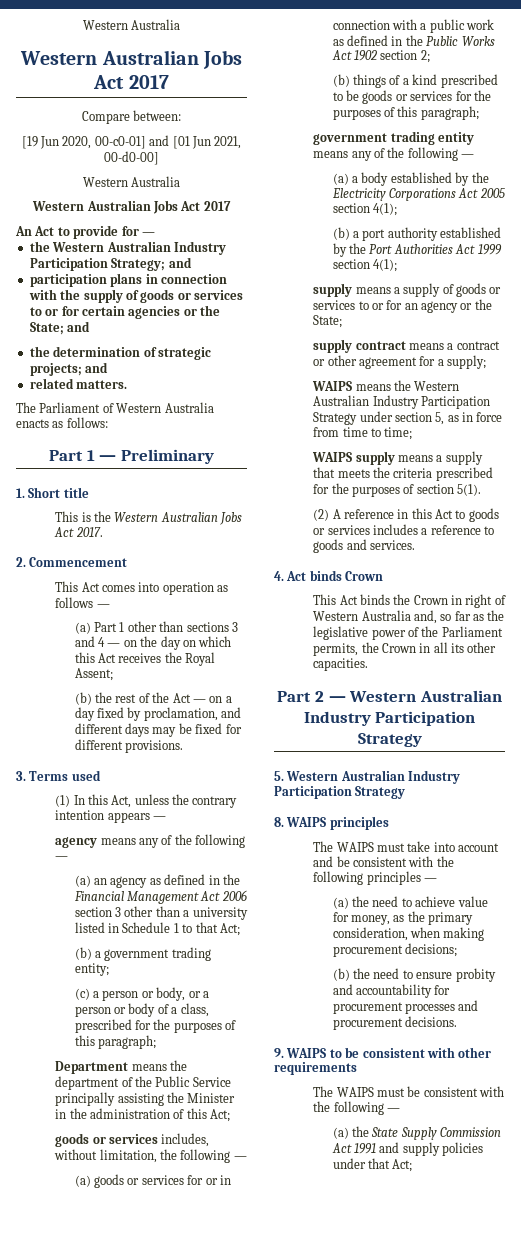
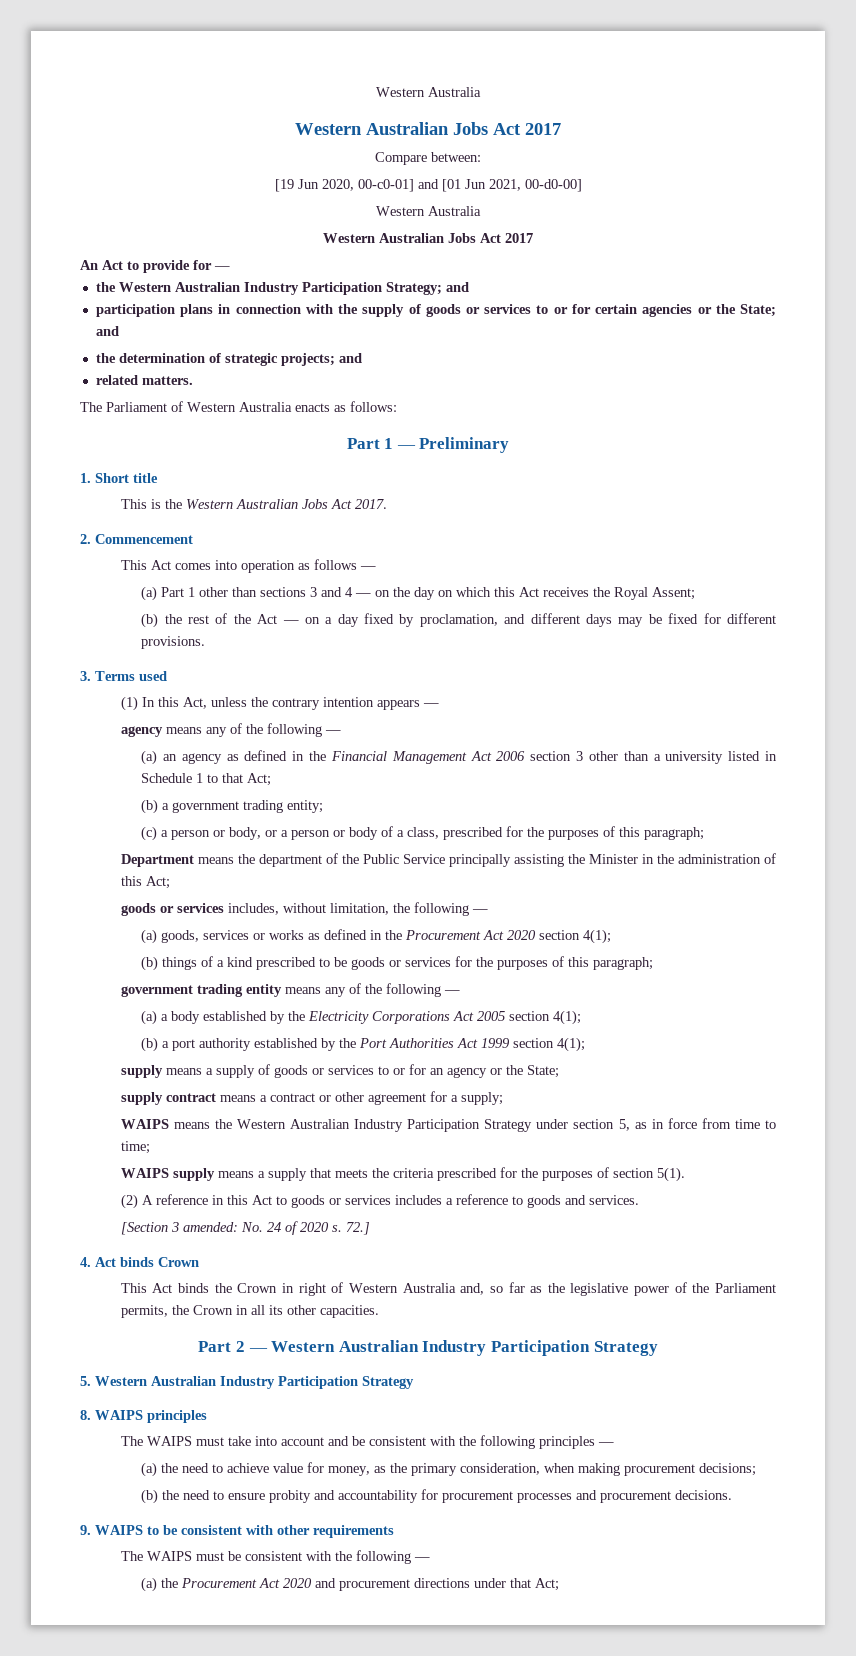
[94,1174,231,1188] [332,19,495,33] [332,35,495,46] [331,50,430,63] goods or services for or in connection with a public work as defined in the Public Works Act 1902 section 2; -> [161,929,612,944] goods, services or works as defined in the Procurement Act 2020 section 4(1);
(415, 545) none -> [120,1221,370,1235] // [Section 3 amended: No. 24 of 2020 s. 72.]
[371,1127,502,1140] [331,1142,484,1156] State Supply Commission Act 1991 and supply policies -> [181,1578,471,1591] Procurement Act 2020 and procurement directions

